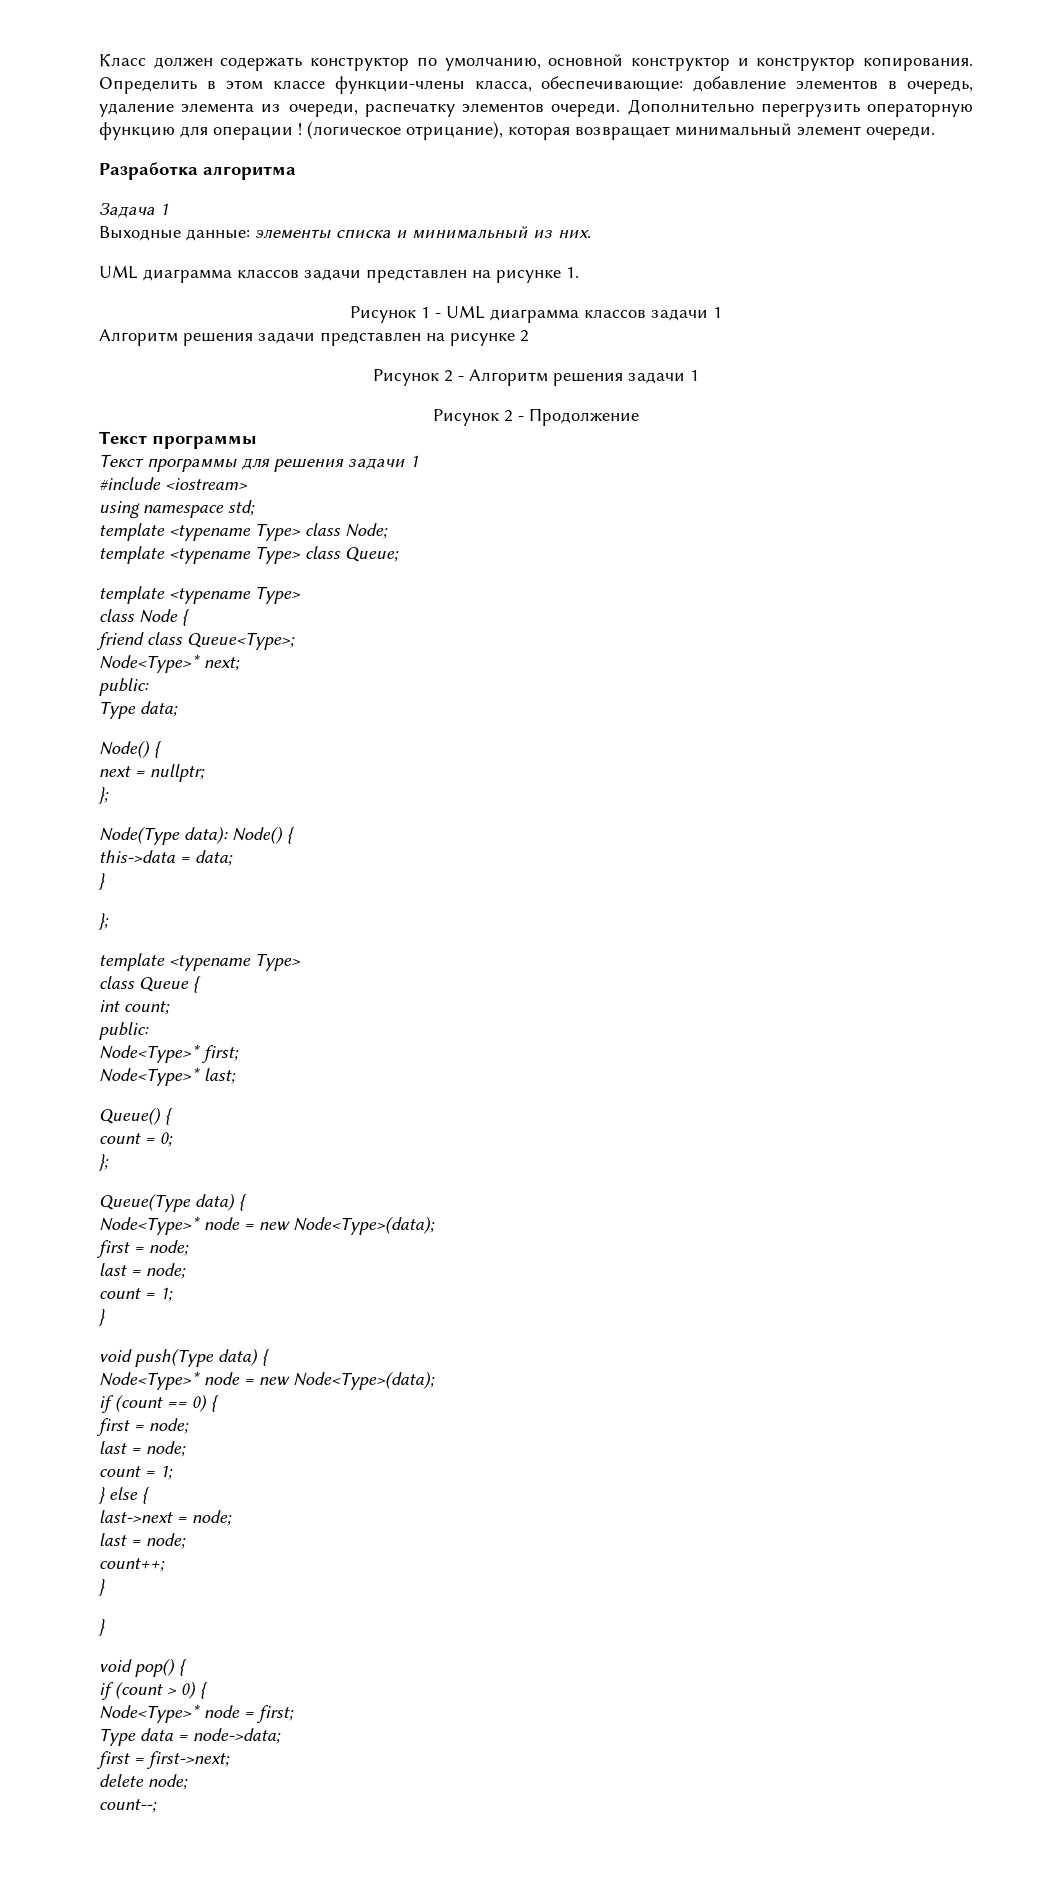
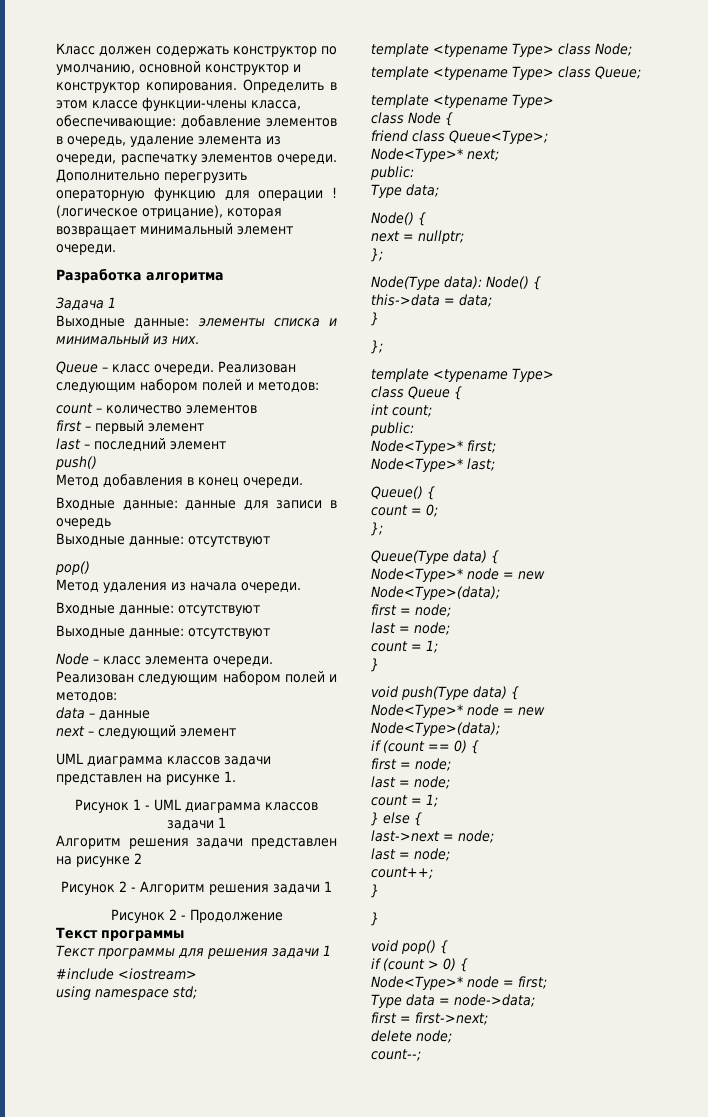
(591, 234) none -> [56,361,296,375] [56,379,319,393] [56,403,257,414] [56,420,204,434] [56,438,226,451] [55,456,97,470] [56,474,303,488] [56,497,337,510] [56,518,111,529] [56,533,270,547] [55,561,90,575] [56,579,301,593] [56,602,260,616] [56,625,270,639] [56,653,273,667] [56,671,337,685] [56,692,117,702] [56,707,150,720] [56,725,236,739] // Queue – класс очереди. Реализован следующим набором полей и методов: // count – количество элементов // first – первый элемент // last – последний элемент // push() // Метод добавления в конец очереди. // Входные данные: данные для записи в очередь // Выходные данные: отсутствуют // pop() // Метод удаления из начала очереди. // Входные данные: отсутствуют // Выходные данные: отсутствуют // Node – класс элемента очереди. Реализован следующим набором полей и методов: // data – данные // next – следующий элемент

